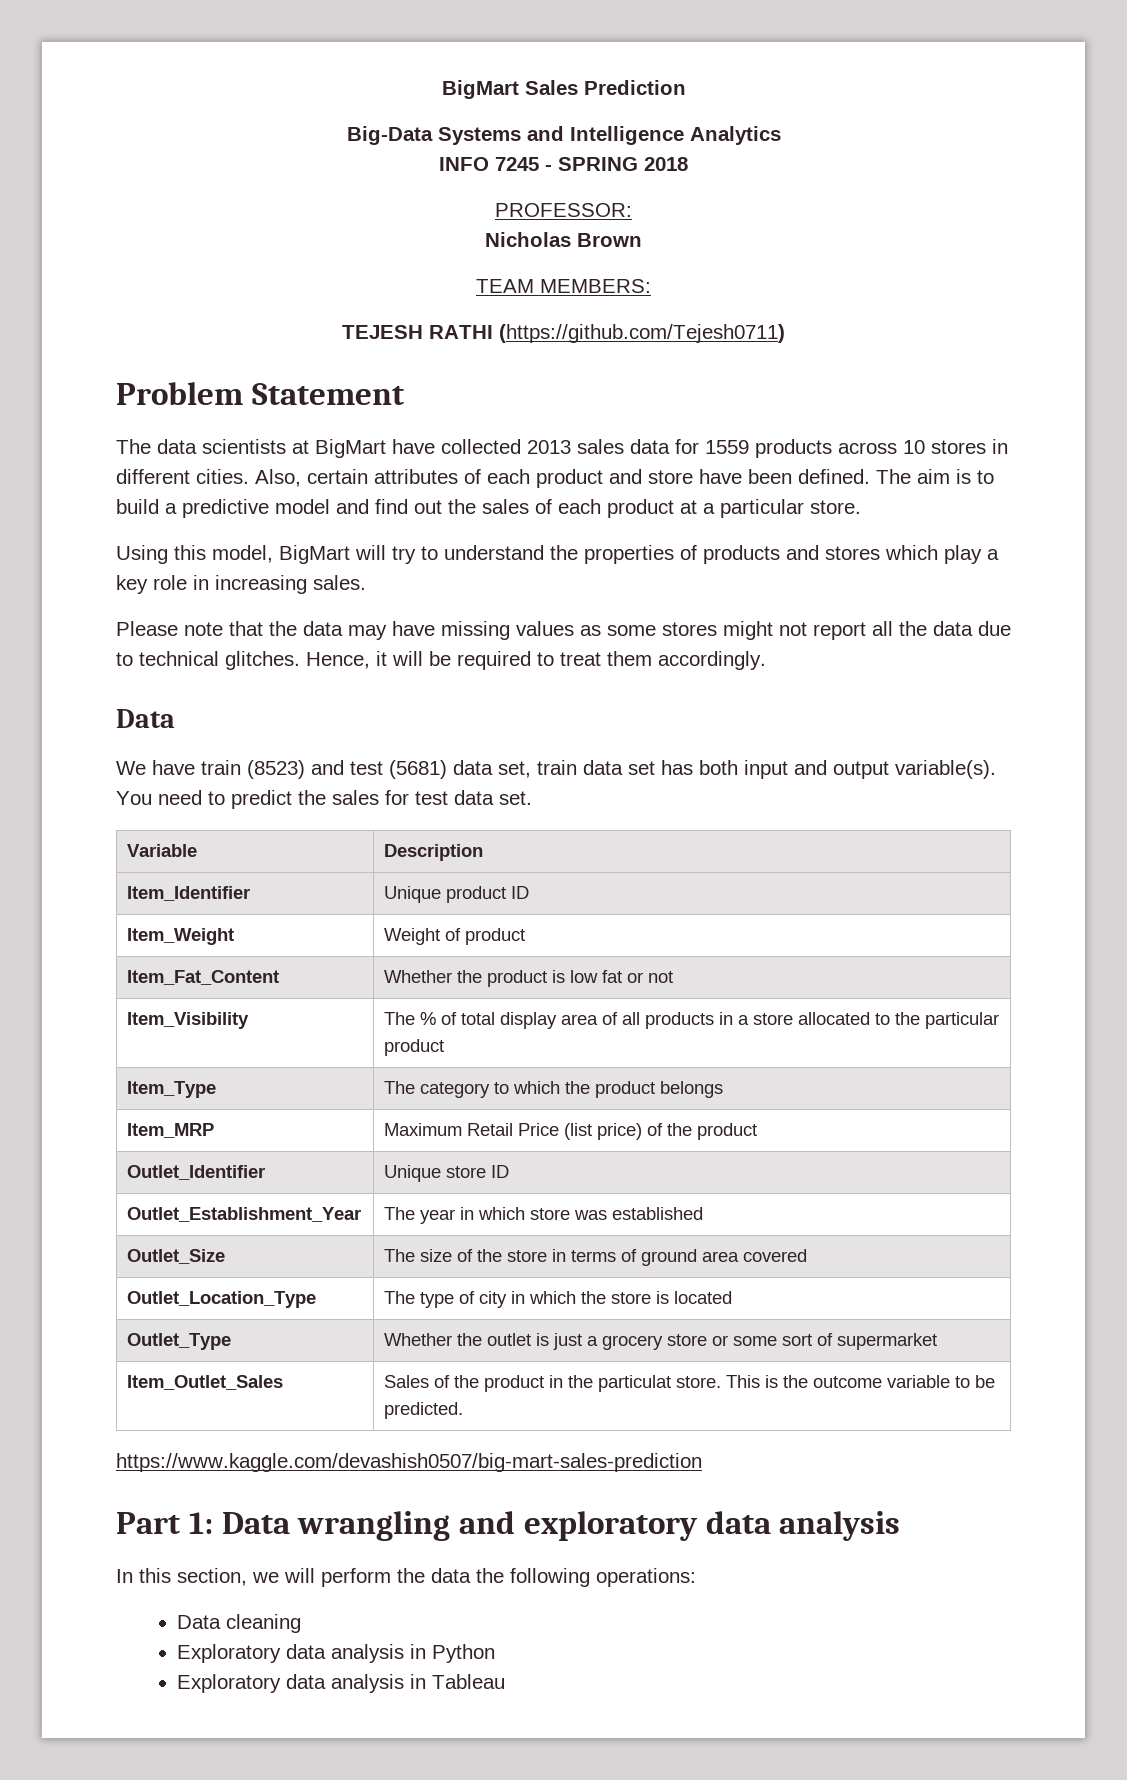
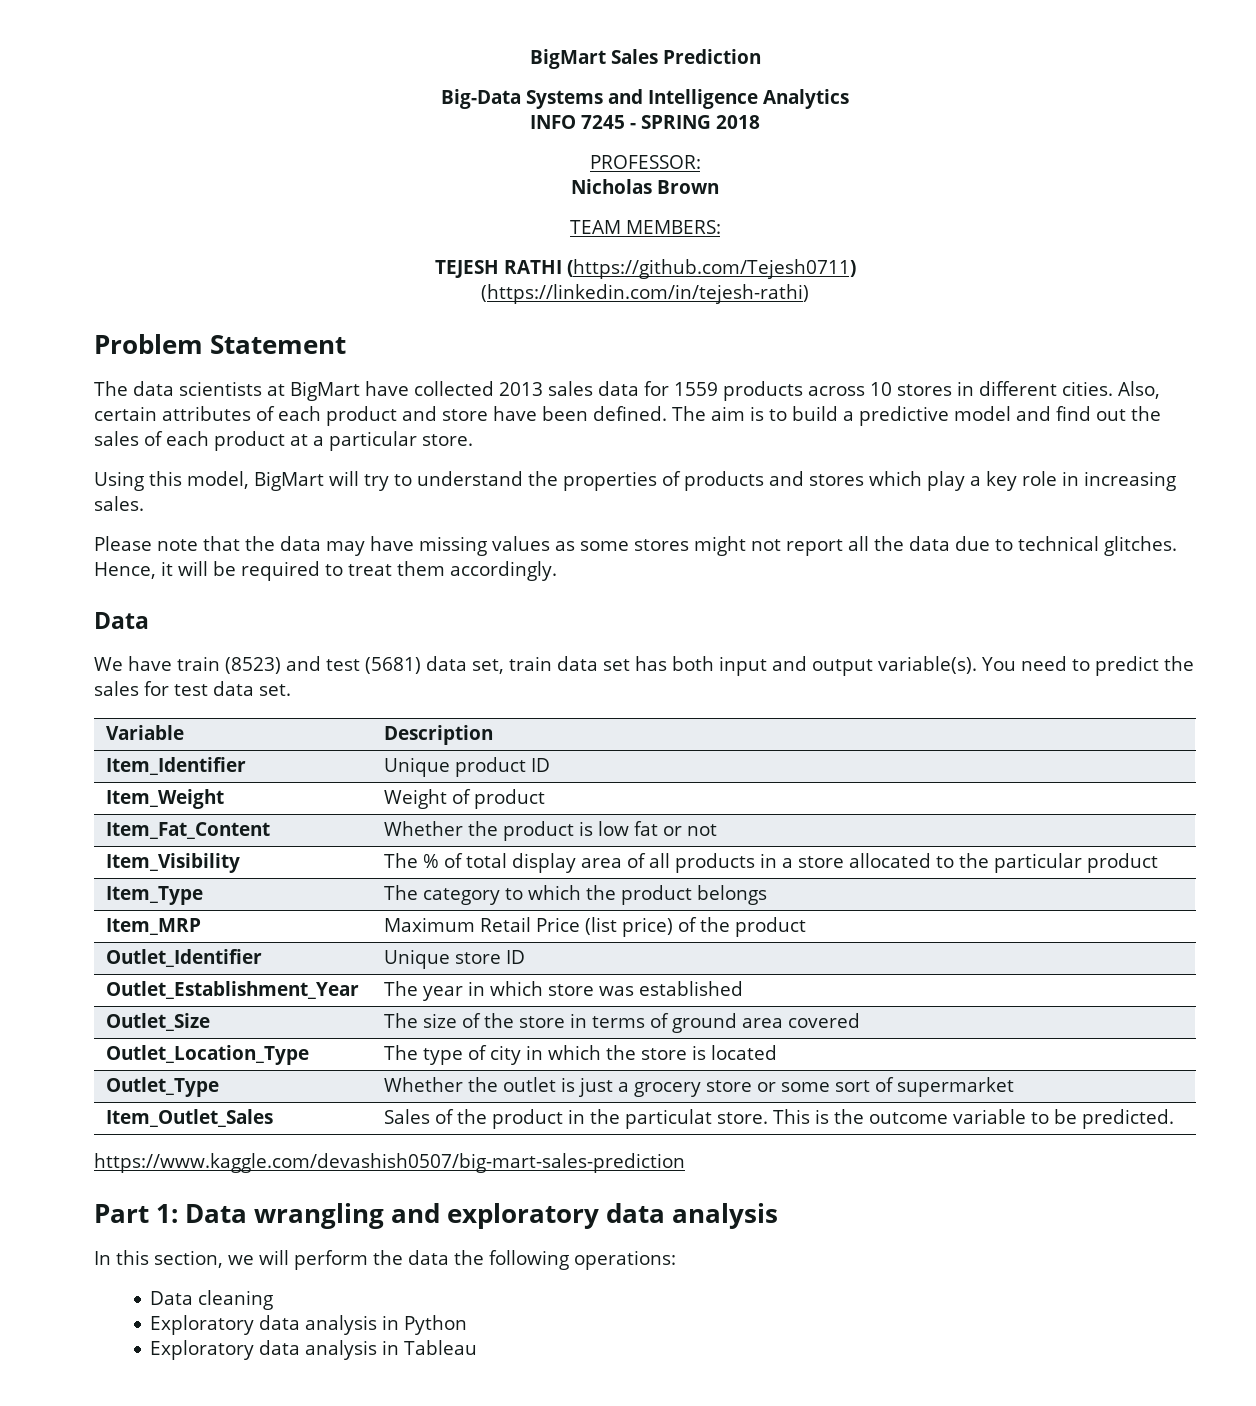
(785, 333) none -> [481,284,809,304] // (https://linkedin.com/in/tejesh-rathi)

